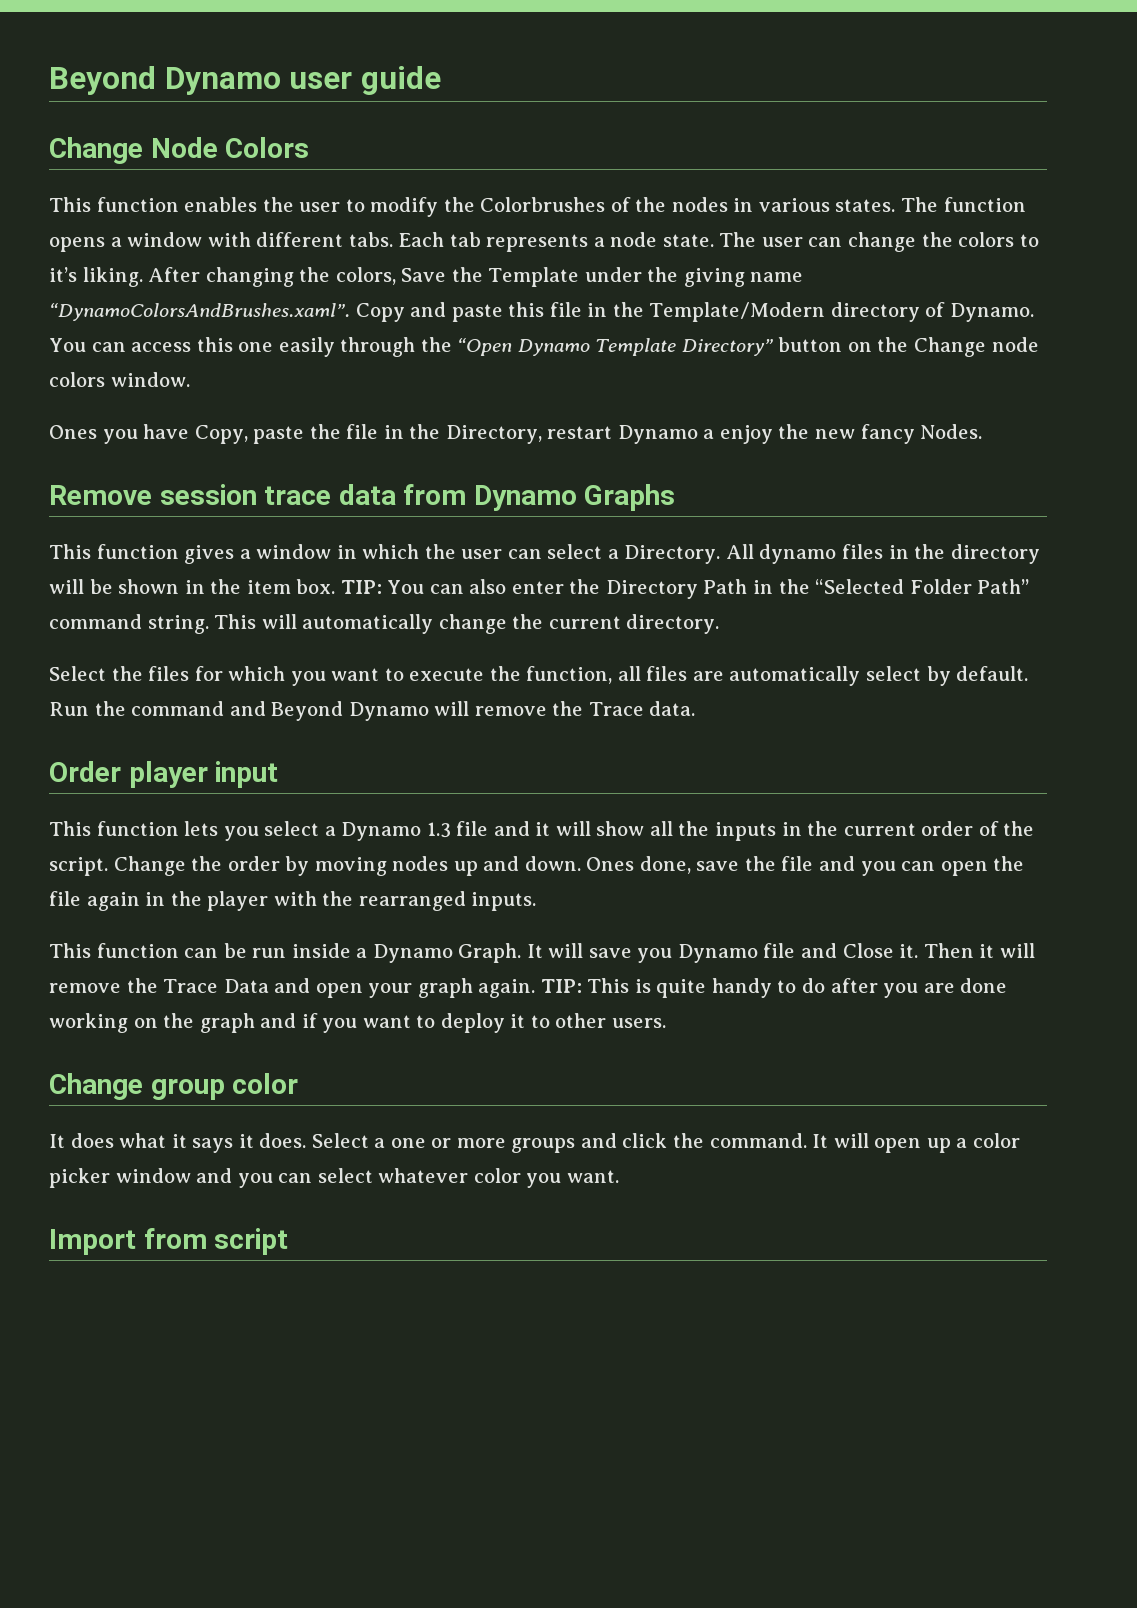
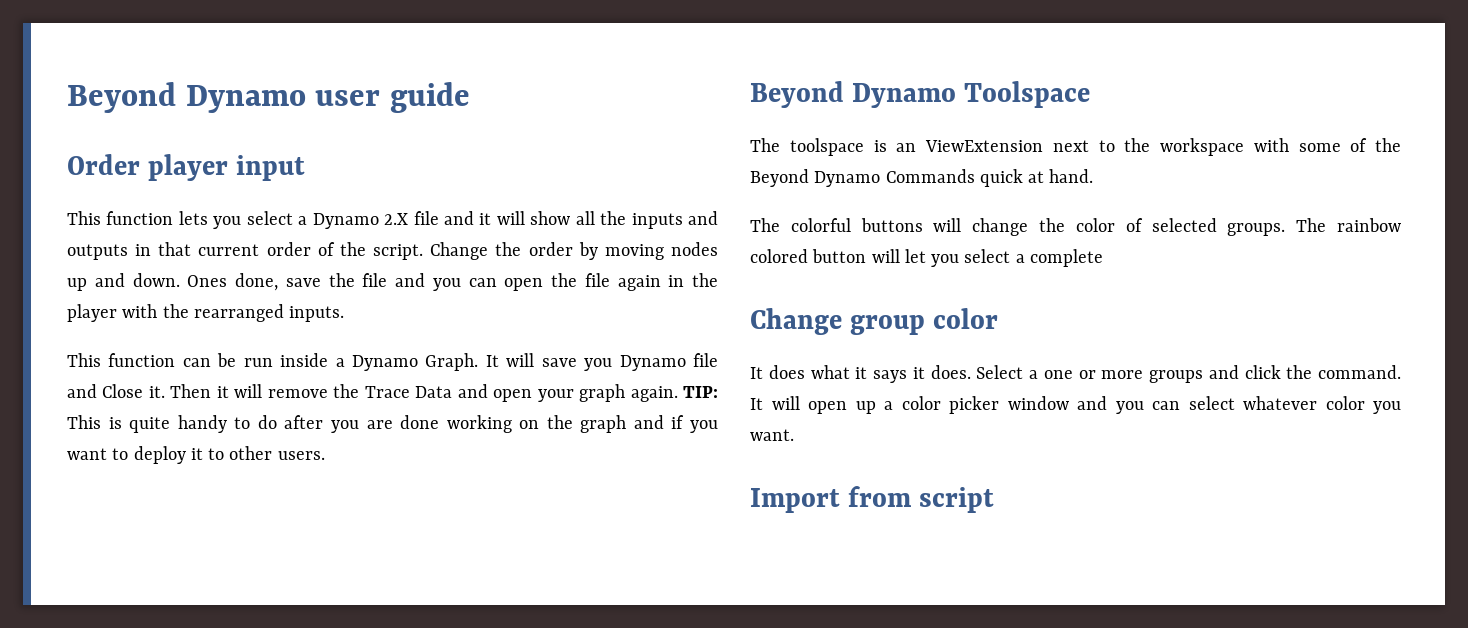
[49,137,310,164] [49,197,1026,217] [49,232,1039,252] [49,267,804,287] [49,302,1034,322] [49,337,1039,357] [49,372,190,387] [49,424,983,444] [49,484,676,511] [49,544,1040,564] [49,579,1030,599] [49,614,720,634] [49,666,1029,686] [49,701,696,721] // Change Node Colors // This function enables the user to modify the Colorbrushes of the nodes in various states. The function opens a window with different tabs. Each tab represents a node state. The user can change the colors to it’s liking. After changing the colors, Save the Template under the giving name “DynamoColorsAndBrushes.xaml”. Copy and paste this file in the Template/Modern directory of Dynamo. You can access this one easily through the “Open Dynamo Template Directory” button on the Change node colors window. // Ones you have Copy, paste the file in the Directory, restart Dynamo a enjoy the new fancy Nodes. // Remove session trace data from Dynamo Graphs // This function gives a window in which the user can select a Directory. All dynamo files in the directory will be shown in the item box. TIP: You can also enter the Directory Path in the “Selected Folder Path” command string. This will automatically change the current directory. // Select the files for which you want to execute the function, all files are automatically select by default. Run the command and Beyond Dynamo will remove the Trace data. -> (470, 97) none
[426,822,451,838] 1.3 -> [384,213,409,225] 2.X
[781,821,839,836] in the -> [688,211,718,225] [67,242,192,260] and outputs in that
(666, 1023) none -> [750,81,1091,108] [750,138,1401,156] [750,169,1094,187] [750,218,1401,236] [750,249,1103,267] // Beyond Dynamo Toolspace // The toolspace is an ViewExtension next to the workspace with some of the Beyond Dynamo Commands quick at hand. // The colorful buttons will change the color of selected groups. The rainbow colored button will let you select a complete

